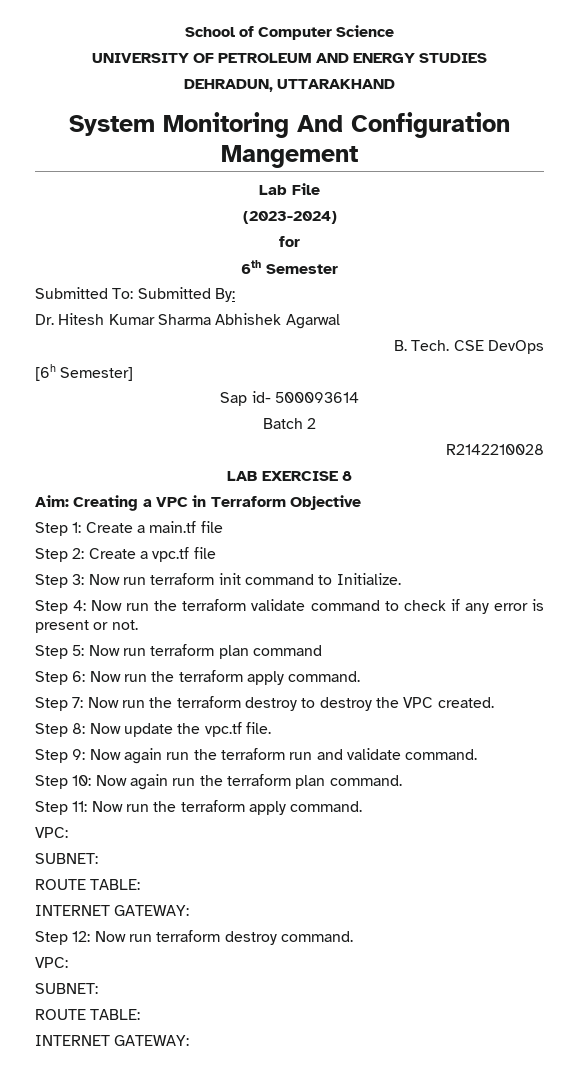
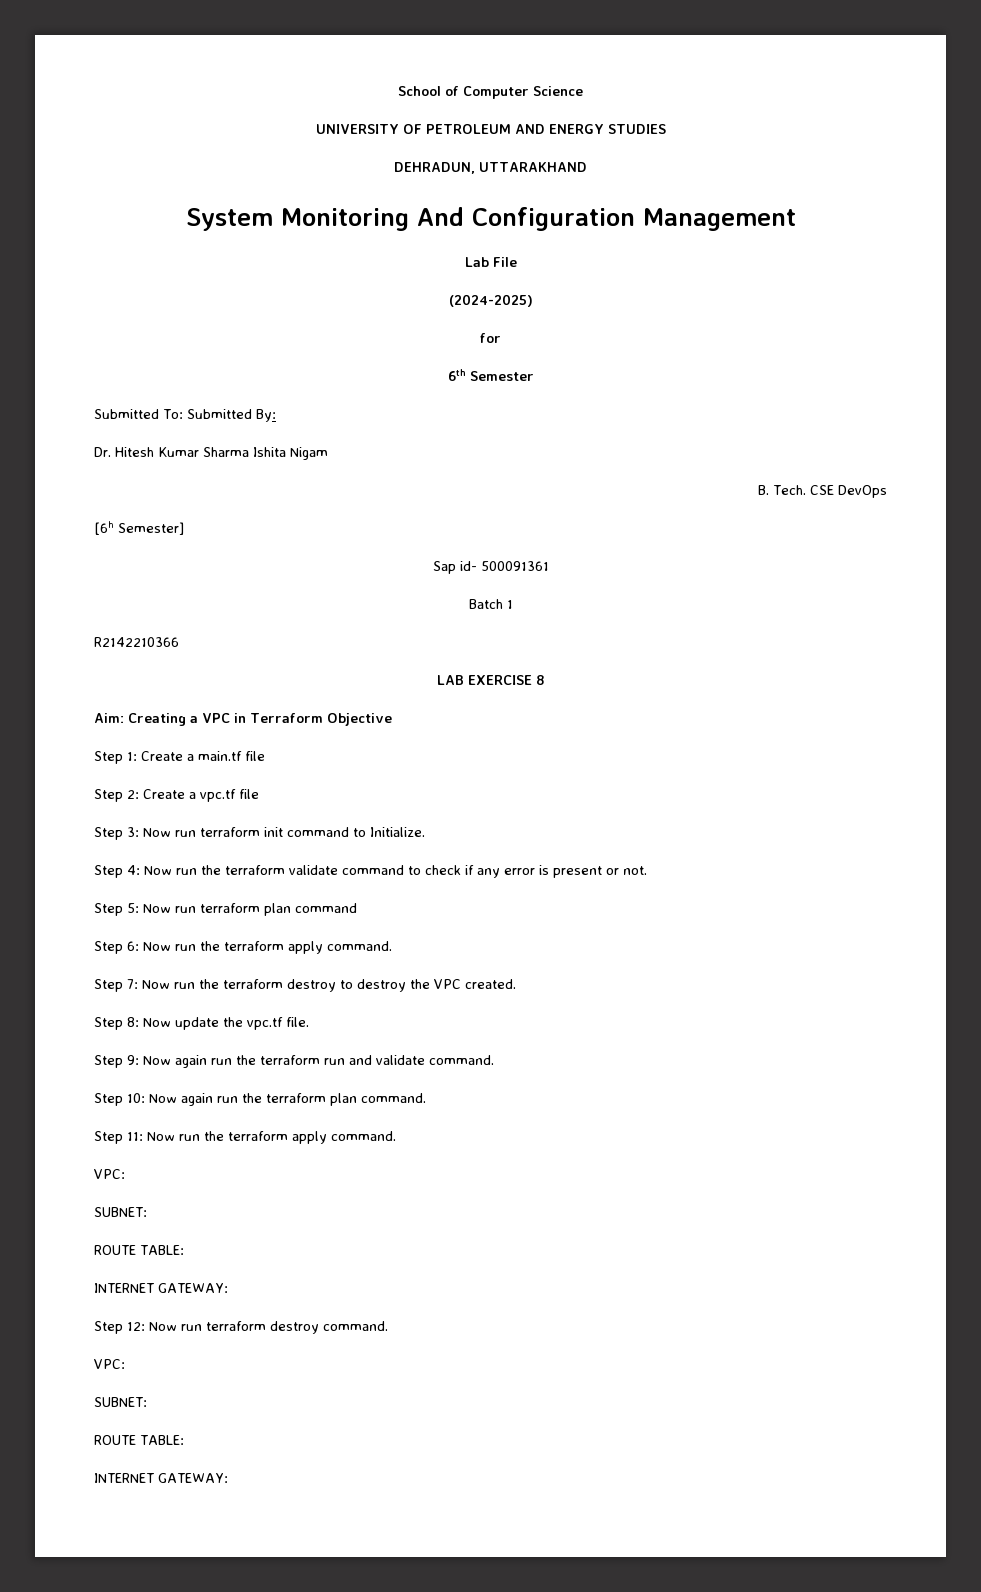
[221,145,358,168] Mangement -> [642,208,796,231] Management
[242,211,337,224] (2023-2024) -> [448,294,533,307] (2024-2025)
[215,313,340,329] Abhishek Agarwal -> [253,447,328,460] Ishita Nigam
[274,392,359,403] 500093614 -> [480,561,549,571] 500091361
[307,418,317,429] [446,444,544,455] 2 // R2142210028 -> [506,600,513,609] [94,637,179,647] 1 // R2142210366

